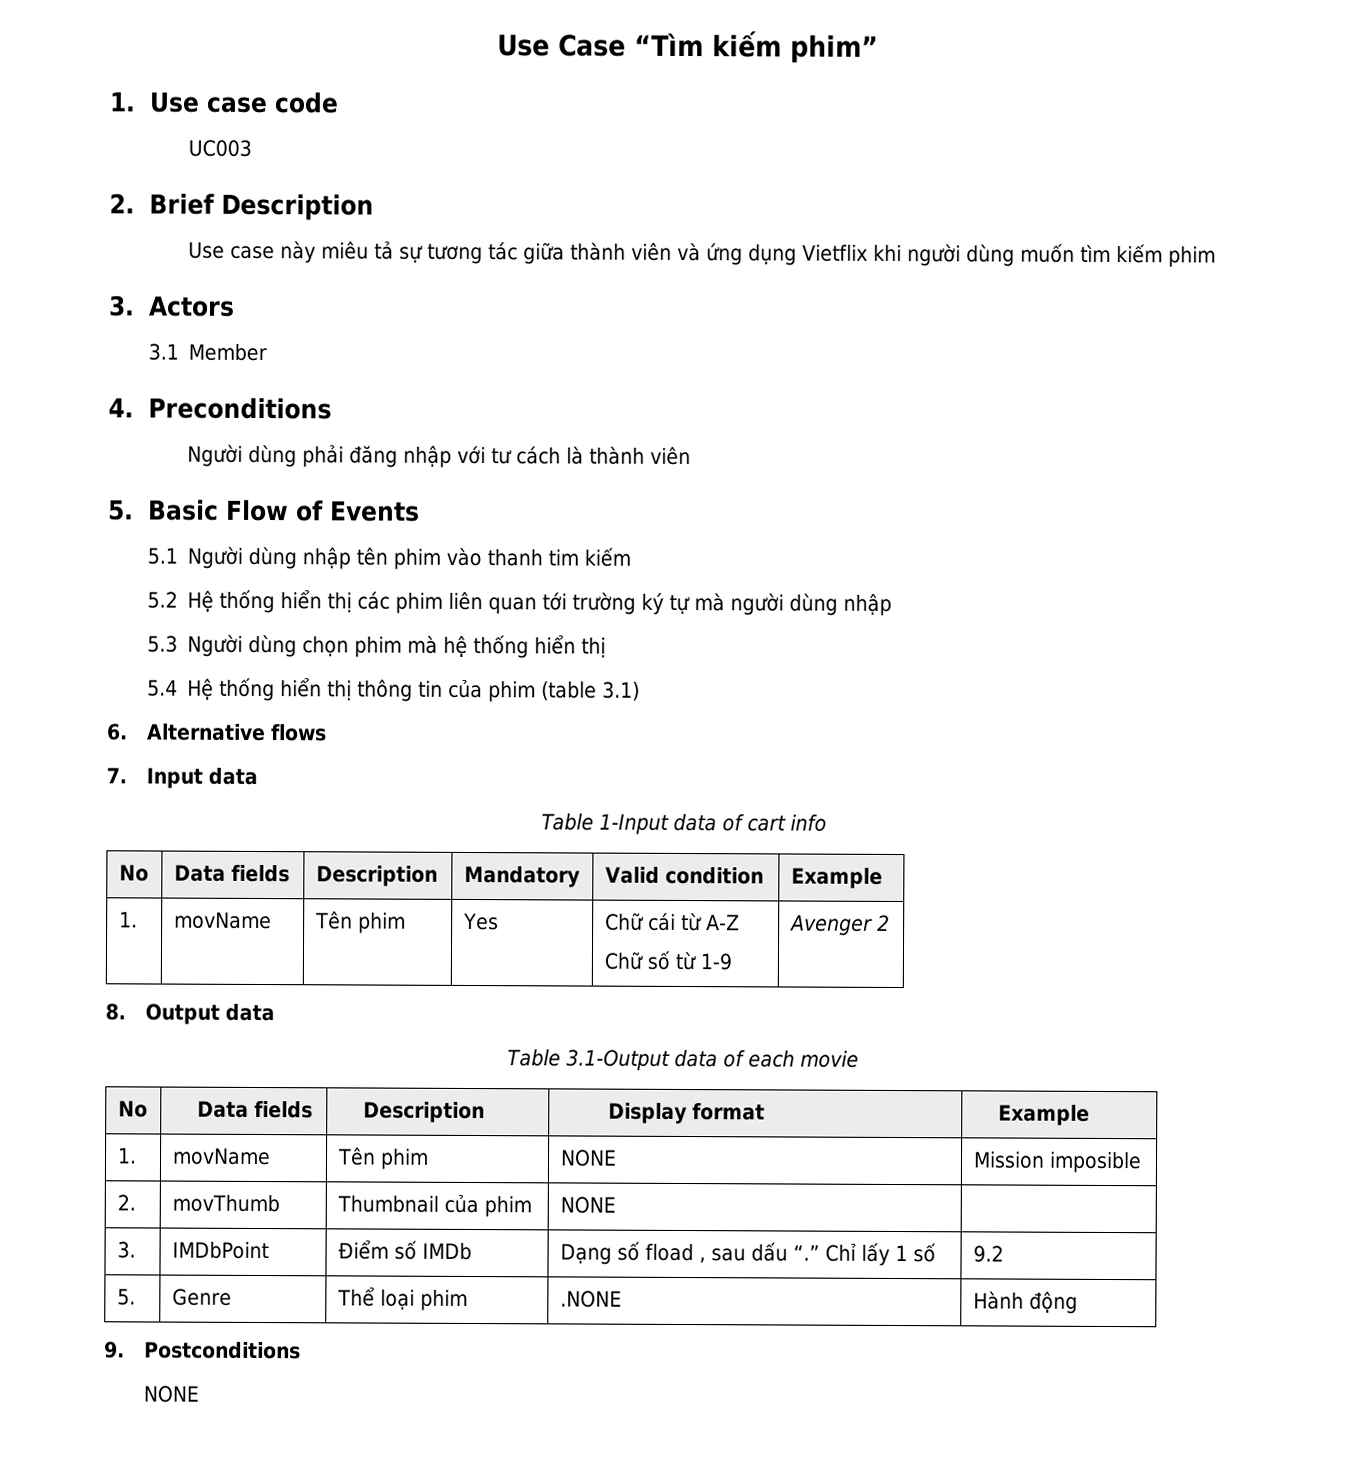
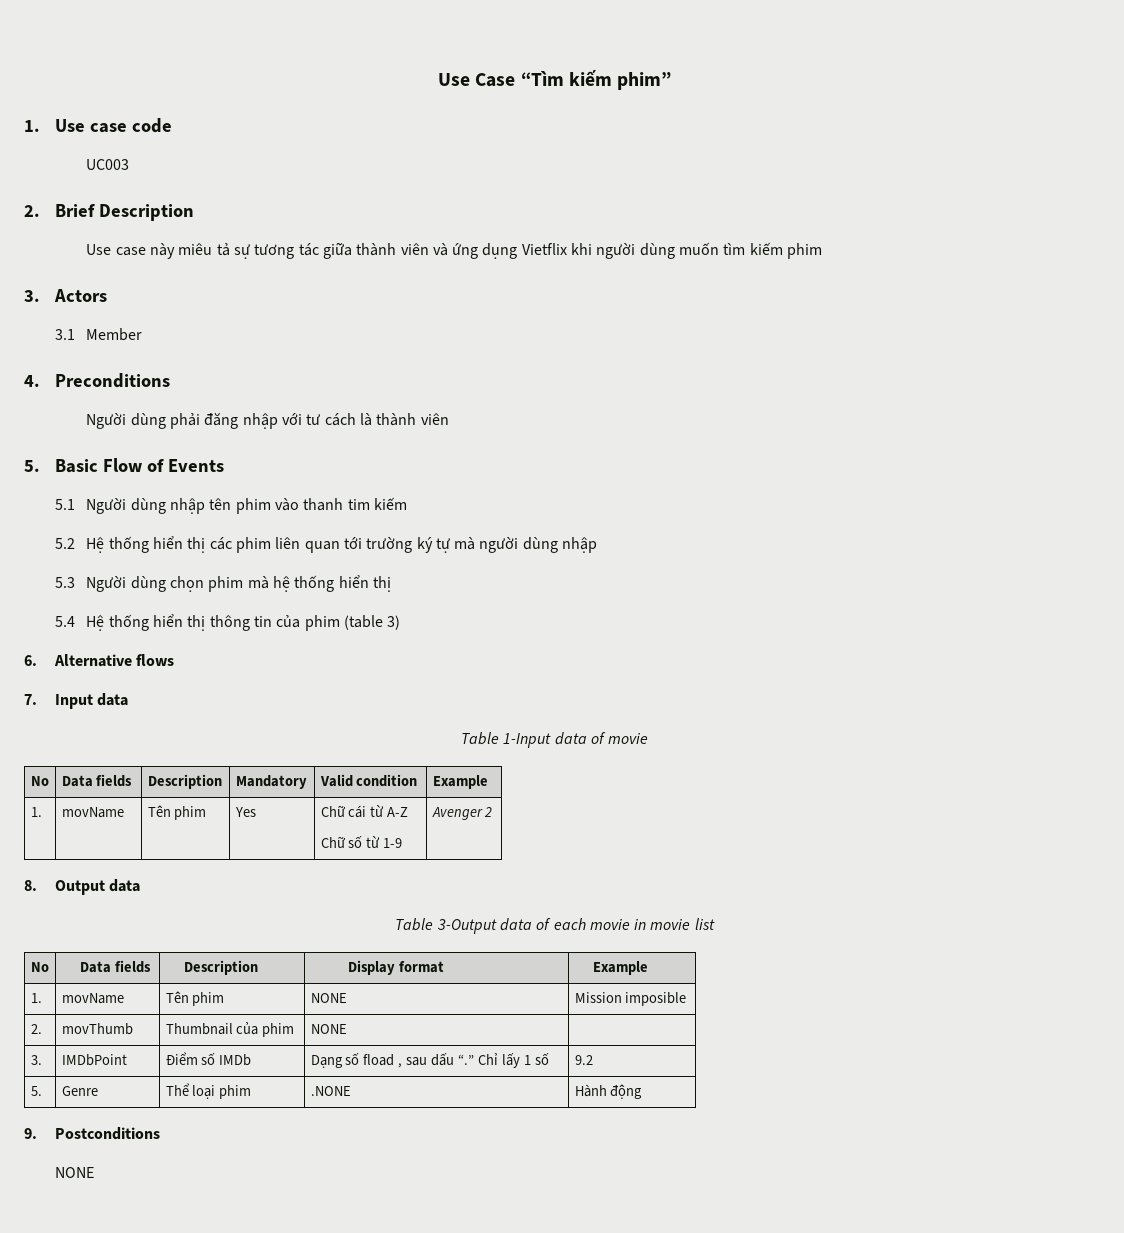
[601,681,640,701] 3.1) -> [387,615,401,630] 3)
[747,814,828,832] cart info -> [608,733,649,744] movie
[565,1049,670,1071] 3.1-Output -> [436,919,497,934] 3-Output
(859, 1059) none -> [634,918,715,930] in movie list

